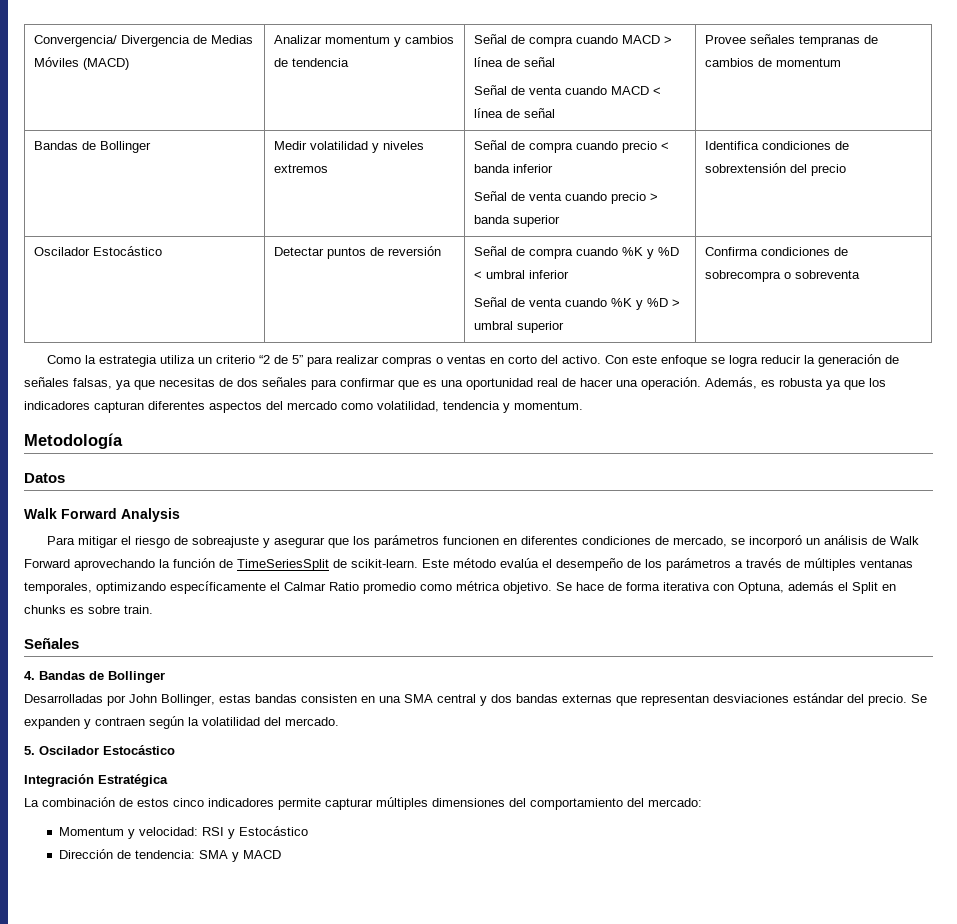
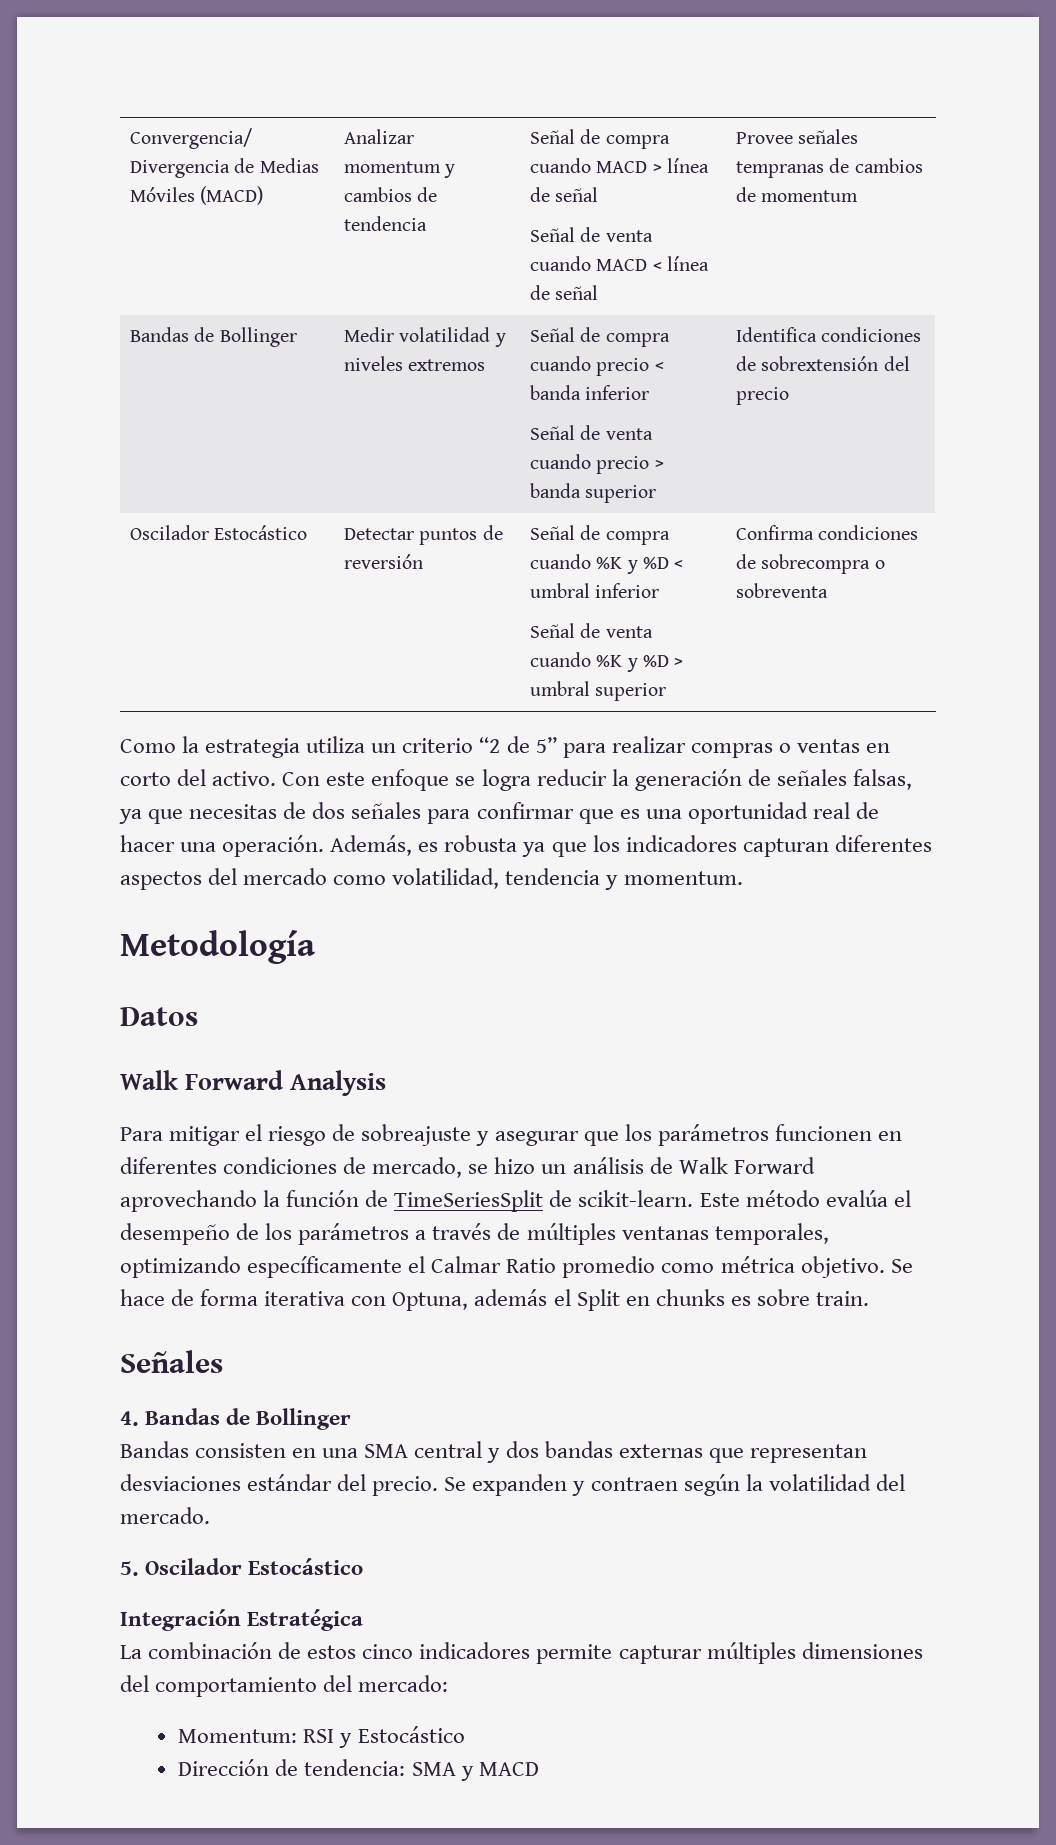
[749,535,803,548] incorporó -> [494,1157,536,1174] hizo
[24,694,297,706] Desarrolladas por John Bollinger, estas bandas -> [120,1441,189,1458] Bandas
[58,827,198,839] Momentum y velocidad: -> [178,1729,298,1743] Momentum:

